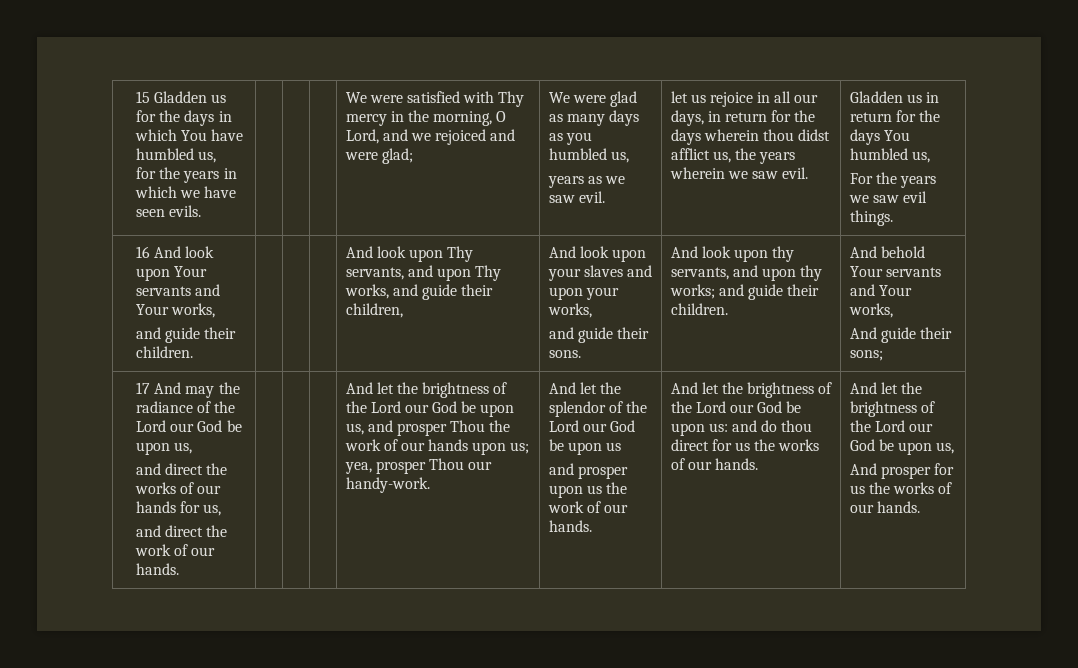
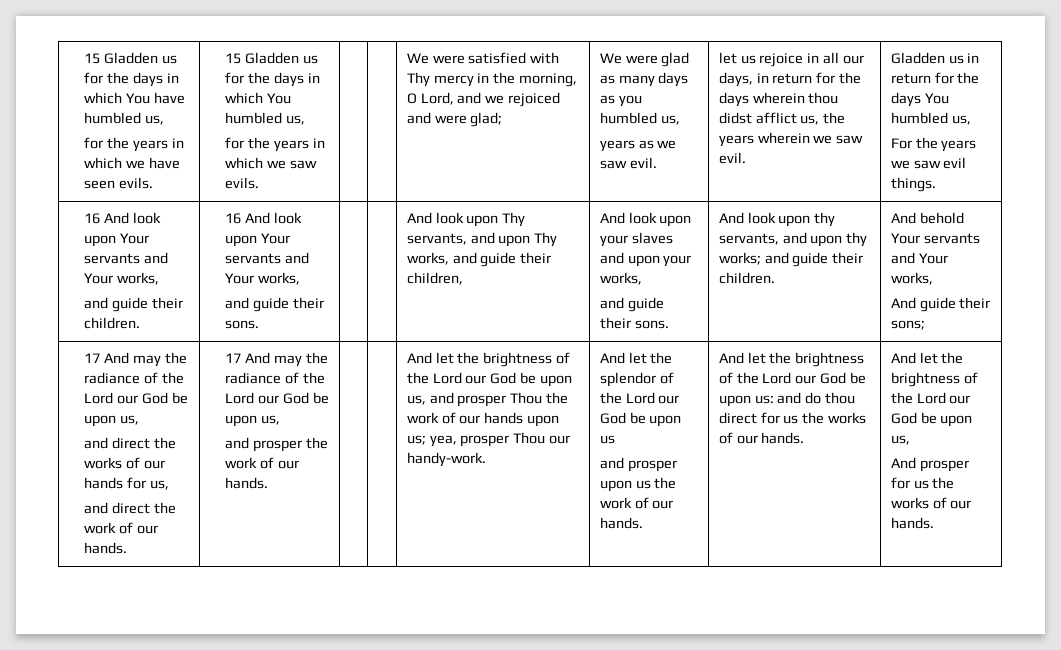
(202, 211) none -> [225,52,319,64] [225,72,321,87] [225,92,292,104] [225,112,306,125] [225,137,326,152] [225,157,318,169] [225,177,260,189] 15 Gladden us for the days in which You humbled us, // for the years in which we saw evils.
(193, 352) none -> [225,212,303,224] [225,233,291,247] [225,252,310,264] [225,272,301,285] [225,297,325,312] [225,320,260,329] 16 And look upon Your servants and Your works, // and guide their sons.
(179, 569) none -> [225,352,329,367] [225,372,326,384] [225,392,330,404] [225,415,281,427] [225,437,329,452] [225,457,300,469] [225,477,269,489] 17 And may the radiance of the Lord our God be upon us, // and prosper the work of our hands.

